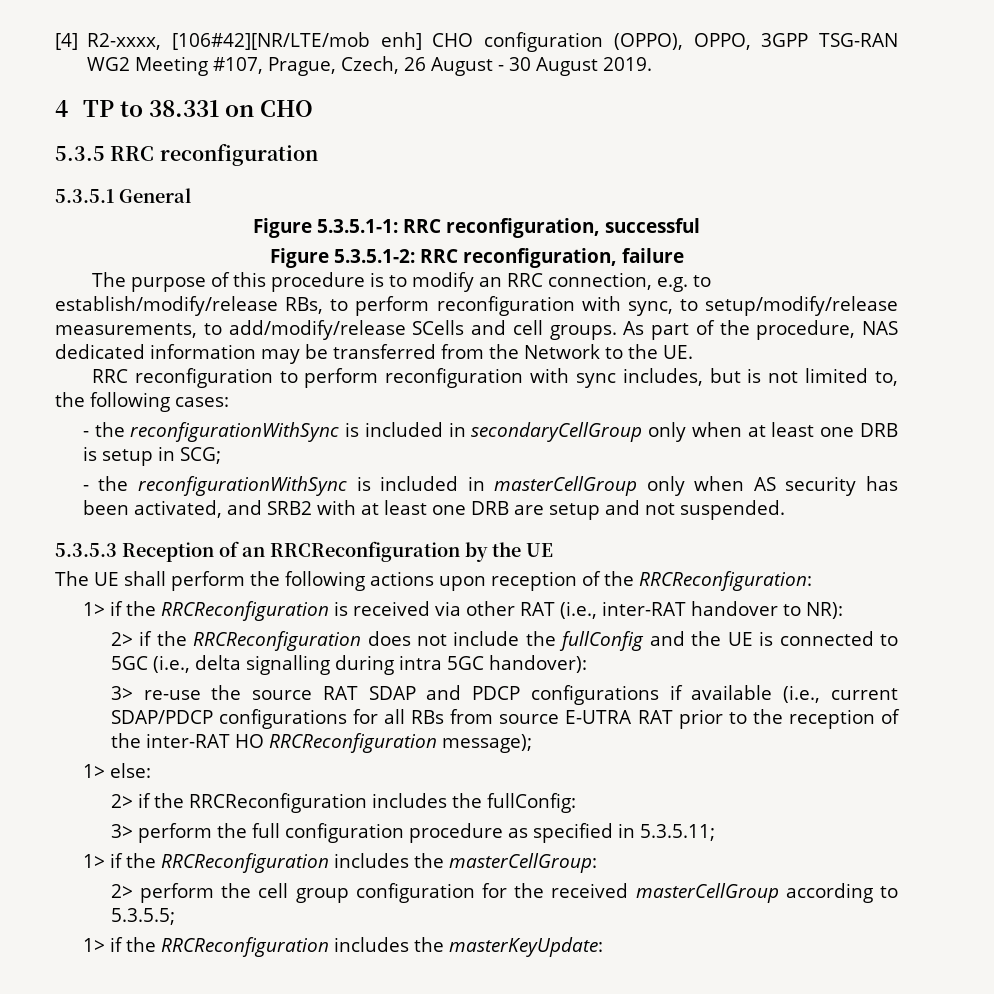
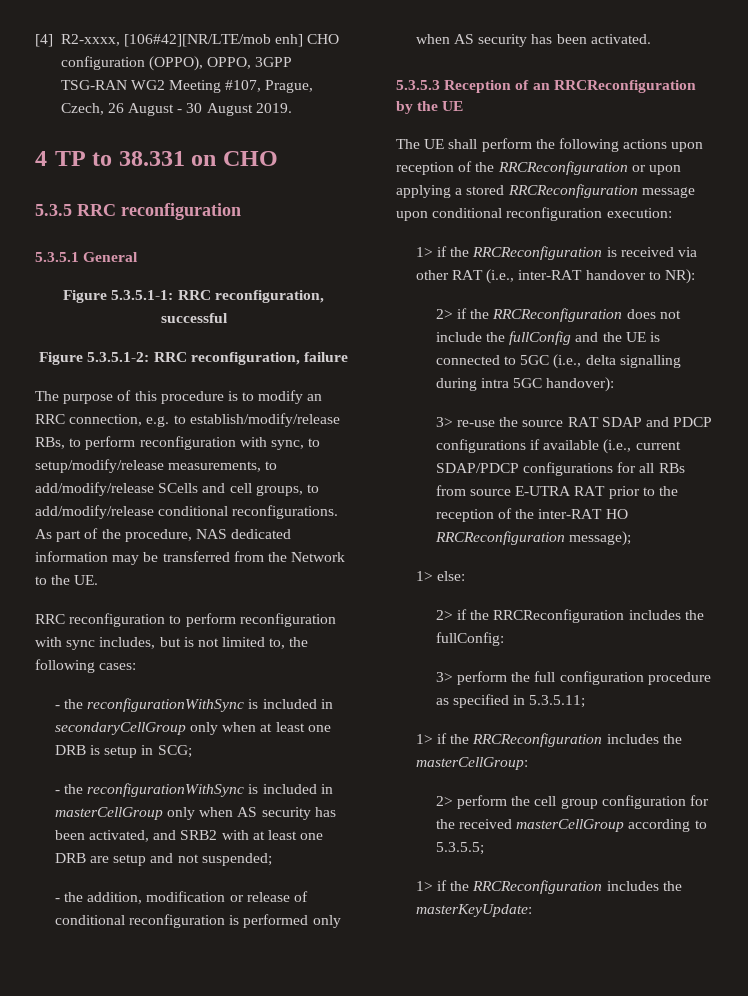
[549,325,617,340] groups. -> [255,484,319,496] [35,505,339,519] groups, to add/modify/release conditional reconfigurations.
[679,500,785,520] suspended. -> [201,853,272,866] [54,891,309,904] [54,914,341,928] [415,34,651,47] suspended; // - the addition, modification or release of conditional reconfiguration is performed only when AS security has been activated.
[639,571,812,591] RRCReconfiguration: -> [497,161,681,175] [396,184,695,198] [396,207,672,221] RRCReconfiguration or upon applying a stored RRCReconfiguration message upon conditional reconfiguration execution:

